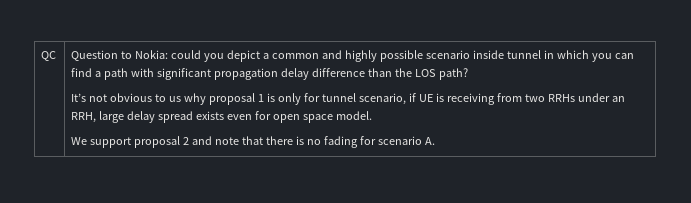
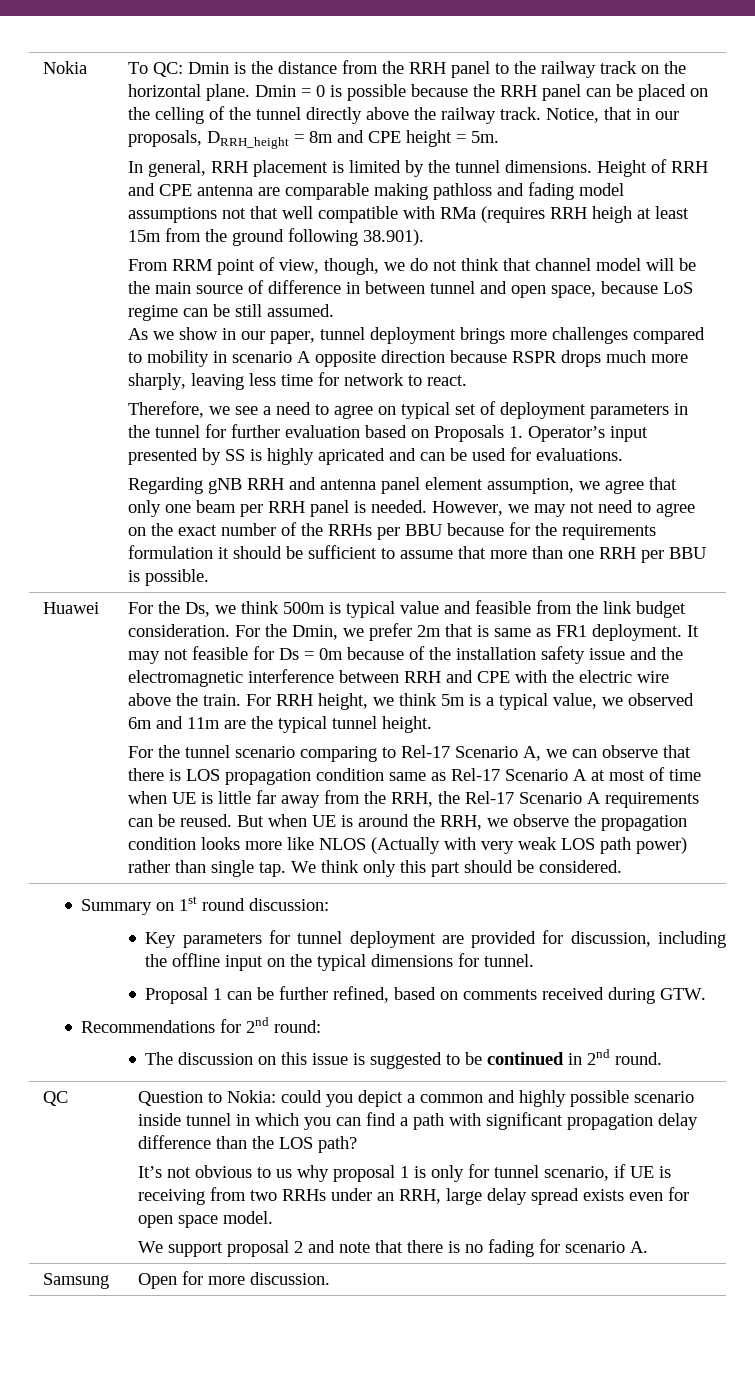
(41, 56) none -> [43,61,88,74] [128,60,687,78] [128,84,709,101] [128,106,680,124] [128,130,500,149] [128,159,709,177] [128,182,625,200] [128,206,690,223] [128,228,425,246] [128,257,697,275] [128,280,694,298] [128,304,335,321] [128,327,706,344] [128,350,689,367] [128,372,468,390] [128,401,689,419] [128,424,649,442] [128,447,624,465] [128,477,678,494] [128,500,696,517] [128,522,657,540] [128,545,707,563] [128,569,210,586] [43,602,100,614] [128,600,687,618] [128,623,700,641] [128,646,684,664] [128,669,670,687] [128,693,695,710] [128,716,433,733] [128,745,692,762] [128,767,702,785] [128,790,700,808] [128,814,688,831] [128,837,688,854] [128,860,623,877] [81,896,330,915] [145,930,726,948] [145,953,535,971] [145,986,707,1004] [81,1017,322,1033] [145,1049,663,1069] Nokia | To QC: Dmin is the distance from the RRH panel to the railway track on the horizontal plane. Dmin = 0 is possible because the RRH panel can be placed on the celling of the tunnel directly above the railway track. Notice, that in our proposals, DRRH_height = 8m and CPE height = 5m. // In general, RRH placement is limited by the tunnel dimensions. Height of RRH and CPE antenna are comparable making pathloss and fading model assumptions not that well compatible with RMa (requires RRH heigh at least 15m from the ground following 38.901). // From RRM point of view, though, we do not think that channel model will be the main source of difference in between tunnel and open space, because LoS regime can be still assumed. // As we show in our paper, tunnel deployment brings more challenges compared to mobility in scenario A opposite direction because RSPR drops much more sharply, leaving less time for network to react. // Therefore, we see a need to agree on typical set of deployment parameters in the tunnel for further evaluation based on Proposals 1. Operator’s input presented by SS is highly apricated and can be used for evaluations. // Regarding gNB RRH and antenna panel element assumption, we agree that only one beam per RRH panel is needed. However, we may not need to agree on the exact number of the RRHs per BBU because for the requirements formulation it should be sufficient to assume that more than one RRH per BBU is possible. // Huawei | For the Ds, we think 500m is typical value and feasible from the link budget consideration. For the Dmin, we prefer 2m that is same as FR1 deployment. It may not feasible for Ds = 0m because of the installation safety issue and the electromagnetic interference between RRH and CPE with the electric wire above the train. For RRH height, we think 5m is a typical value, we observed 6m and 11m are the typical tunnel height. // For the tunnel scenario comparing to Rel-17 Scenario A, we can observe that there is LOS propagation condition same as Rel-17 Scenario A at most of time when UE is little far away from the RRH, the Rel-17 Scenario A requirements can be reused. But when UE is around the RRH, we observe the propagation condition looks more like NLOS (Actually with very weak LOS path power) rather than single tap. We think only this part should be considered. // Summary on 1st round discussion: // Key parameters for tunnel deployment are provided for discussion, including the offline input on the typical dimensions for tunnel. // Proposal 1 can be further refined, based on comments received during GTW. // Recommendations for 2nd round: // The discussion on this issue is suggested to be continued in 2nd round. //
(435, 141) none -> [43,1273,110,1289] [138,1271,331,1289] // Samsung | Open for more discussion.

